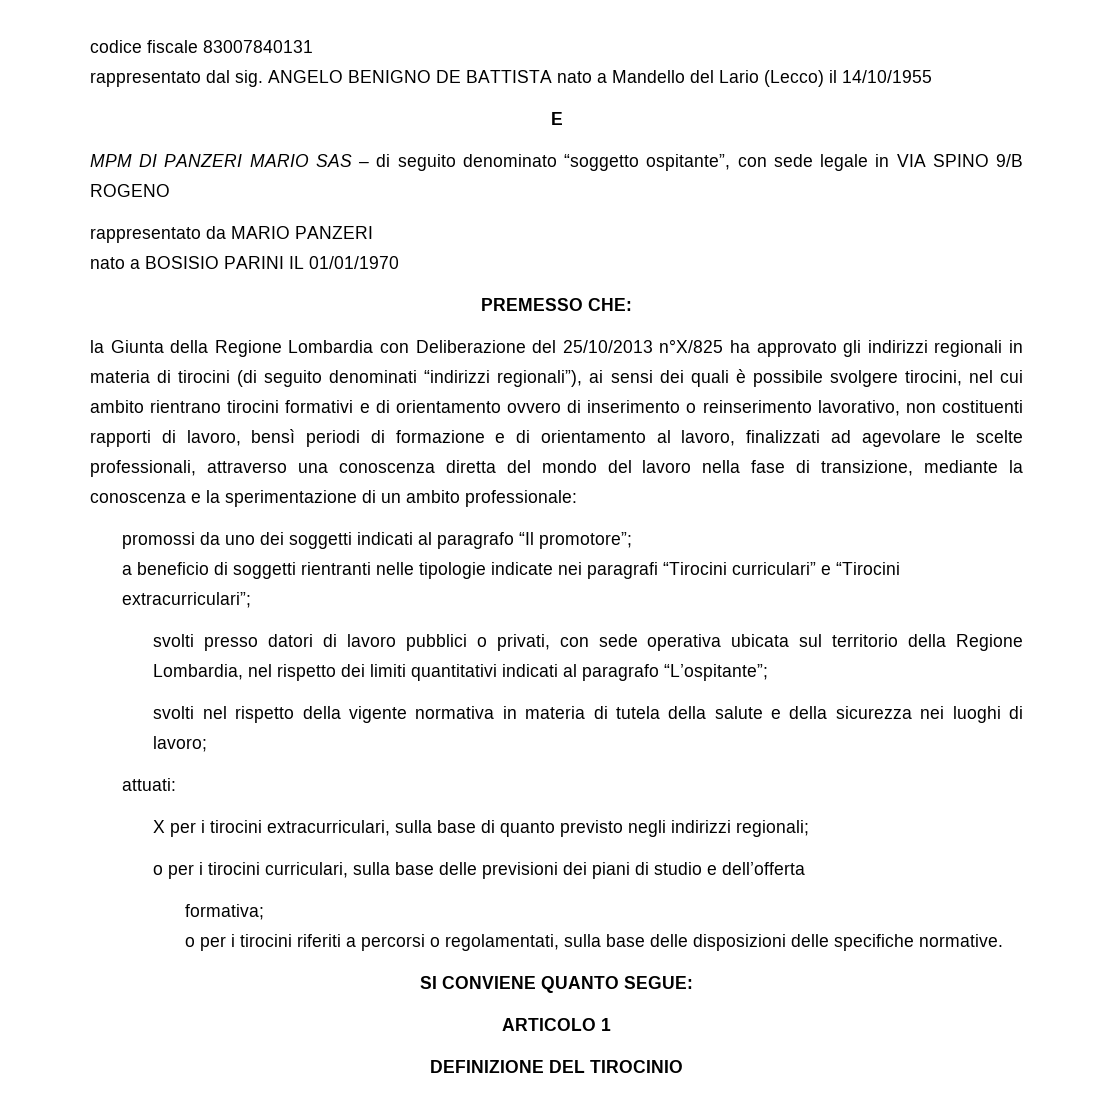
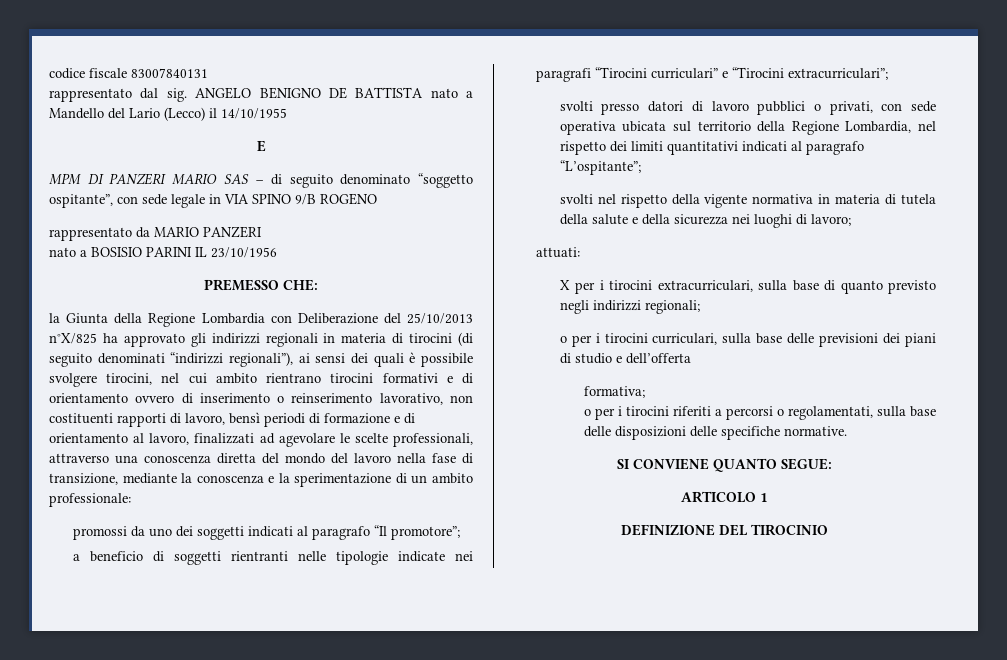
[309,256,399,269] 01/01/1970 -> [211,247,277,258] 23/10/1956

